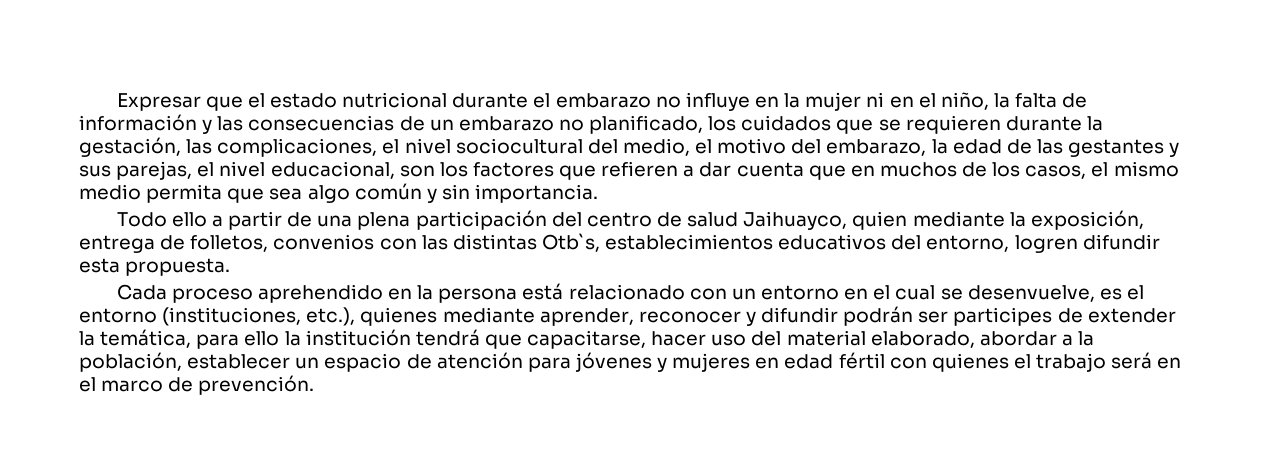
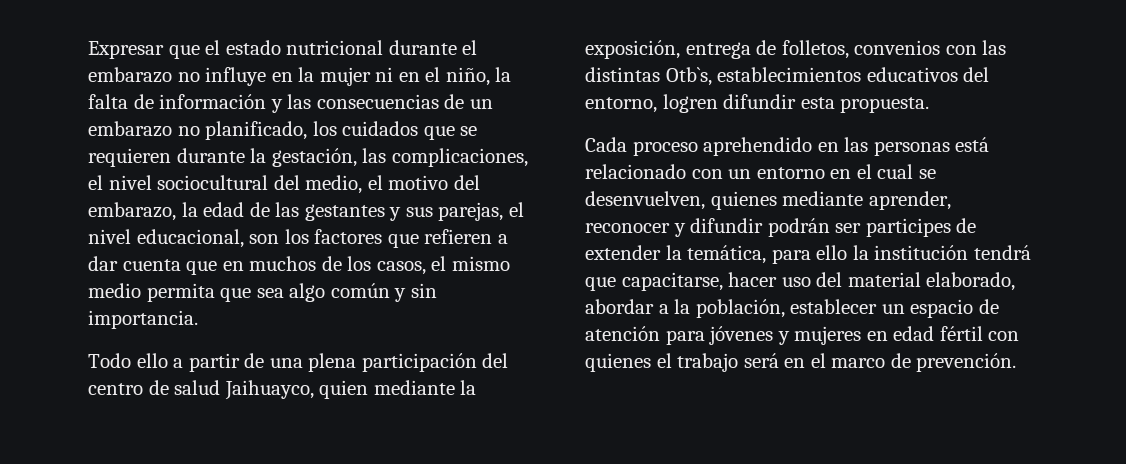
[417,285,518,303] la persona -> [844,137,950,156] las personas
[967,285,1144,302] [79,307,356,326] desenvuelve, es el entorno (instituciones, etc.), -> [585,191,705,210] desenvuelven,

